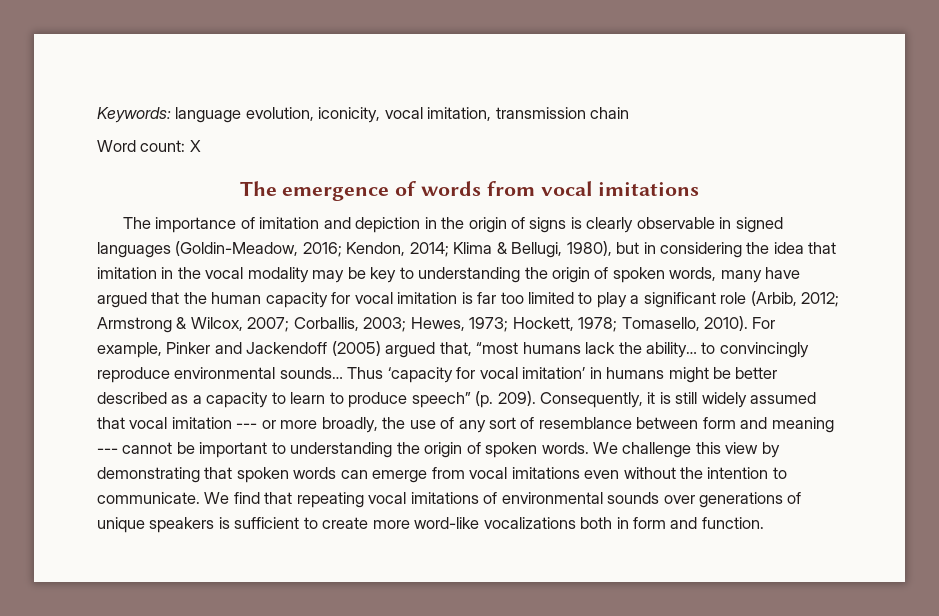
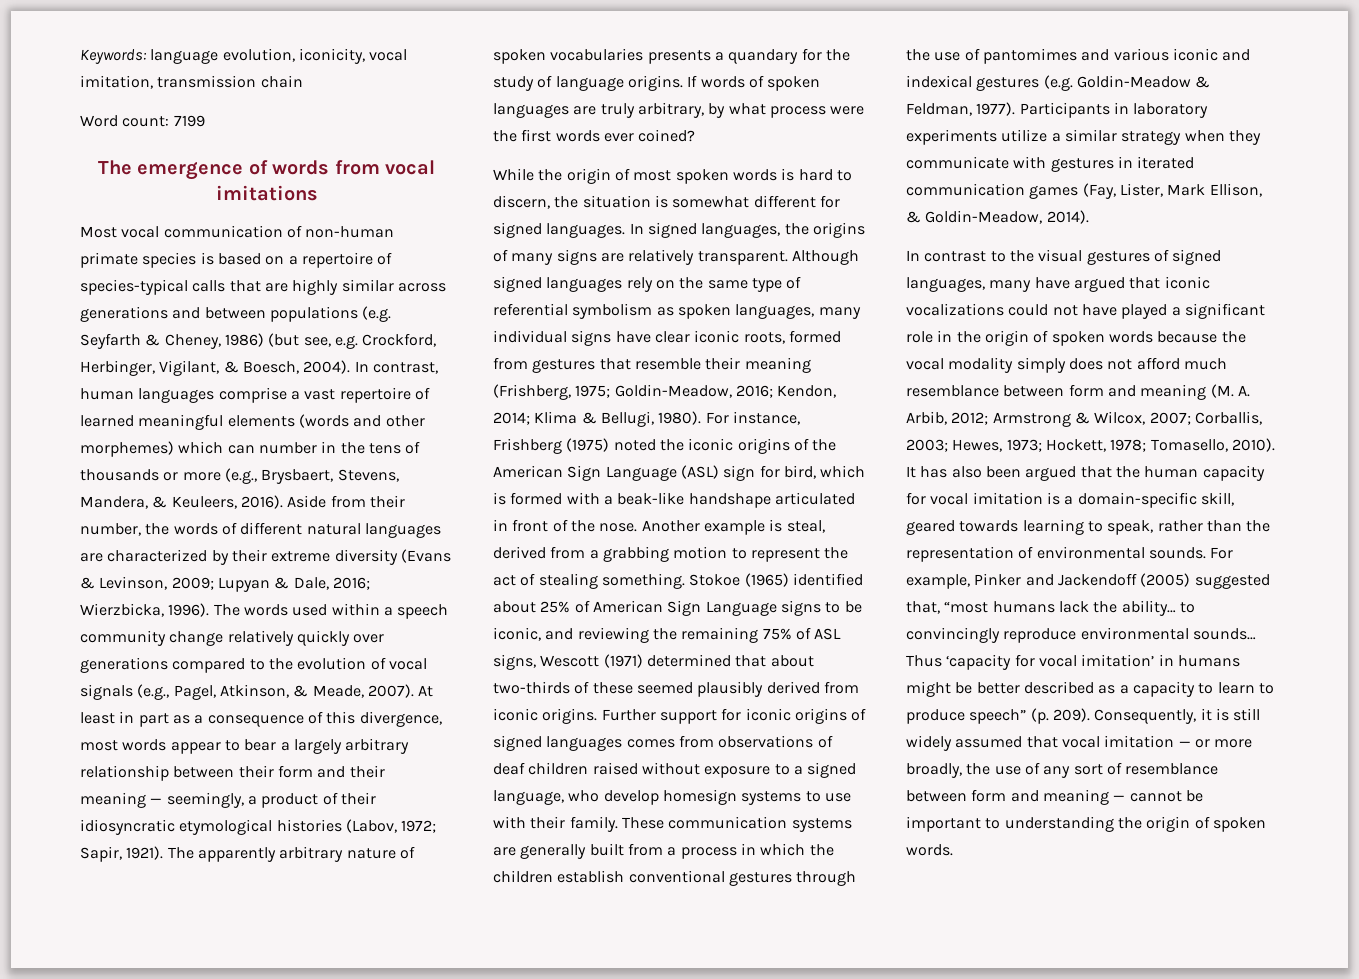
[189,140,201,152] X -> [173,115,205,127] 7199
[122,217,783,233] [97,241,299,258] The importance of imitation and depiction in the origin of signs is clearly observable in signed languages (Goldin-Meadow, -> [80,225,395,238] [80,252,393,268] [80,279,446,295] [80,306,392,322] [80,333,437,349] [80,360,438,376] [80,387,430,403] [80,414,425,430] [80,441,421,457] [80,468,399,484] [80,495,405,509] [80,522,441,538] [80,549,451,565] [80,576,370,592] [80,603,449,619] [80,630,385,646] [80,657,427,673] [80,684,434,700] [80,711,442,727] [80,738,410,754] [80,765,385,781] [80,792,376,808] [80,819,437,835] [80,846,415,862] [493,48,850,64] [493,75,821,91] [493,102,865,118] [493,129,696,142] [493,168,852,184] [493,195,840,209] [493,222,865,238] [493,249,859,265] [493,276,802,292] [493,303,861,319] [493,330,841,346] [493,357,811,373] [493,384,732,400] Most vocal communication of non-human primate species is based on a repertoire of species-typical calls that are highly similar across generations and between populations (e.g. Seyfarth & Cheney, 1986) (but see, e.g. Crockford, Herbinger, Vigilant, & Boesch, 2004). In contrast, human languages comprise a vast repertoire of learned meaningful elements (words and other morphemes) which can number in the tens of thousands or more (e.g., Brysbaert, Stevens, Mandera, & Keuleers, 2016). Aside from their number, the words of different natural languages are characterized by their extreme diversity (Evans & Levinson, 2009; Lupyan & Dale, 2016; Wierzbicka, 1996). The words used within a speech community change relatively quickly over generations compared to the evolution of vocal signals (e.g., Pagel, Atkinson, & Meade, 2007). At least in part as a consequence of this divergence, most words appear to bear a largely arbitrary relationship between their form and their meaning — seemingly, a product of their idiosyncratic etymological histories (Labov, 1972; Sapir, 1921). The apparently arbitrary nature of spoken vocabularies presents a quandary for the study of language origins. If words of spoken languages are truly arbitrary, by what process were the first words ever coined? // While the origin of most spoken words is hard to discern, the situation is somewhat different for signed languages. In signed languages, the origins of many signs are relatively transparent. Although signed languages rely on the same type of referential symbolism as spoken languages, many individual signs have clear iconic roots, formed from gestures that resemble their meaning (Frishberg, 1975; Goldin-Meadow,
[566,241,837,258] [97,267,801,283] [97,291,797,308] 1980), but in considering the idea that imitation in the vocal modality may be key to understanding the origin of spoken words, many have argued that the human capacity for vocal imitation is far too limited to play a significant role (Arbib, -> [658,411,800,425] [493,438,837,454] [493,465,866,481] [493,492,855,508] [493,519,825,535] [493,546,849,562] [493,573,863,589] [493,600,862,616] [493,627,842,643] [493,654,814,670] [493,681,859,697] [493,708,867,724] [493,735,833,751] [493,762,857,778] [493,789,851,805] [493,816,852,832] [493,843,834,859] [493,870,857,886] [906,48,1251,64] [906,75,1211,91] [906,102,1209,118] [906,129,1261,145] [906,156,1195,172] [906,183,1262,199] [906,210,1089,224] [906,249,1222,265] [906,276,1210,292] [906,303,1265,319] [906,330,1246,346] [906,357,1227,373] [906,384,1250,400] [906,411,947,425] 1980). For instance, Frishberg (1975) noted the iconic origins of the American Sign Language (ASL) sign for bird, which is formed with a beak-like handshape articulated in front of the nose. Another example is steal, derived from a grabbing motion to represent the act of stealing something. Stokoe (1965) identified about 25% of American Sign Language signs to be iconic, and reviewing the remaining 75% of ASL signs, Wescott (1971) determined that about two-thirds of these seemed plausibly derived from iconic origins. Further support for iconic origins of signed languages comes from observations of deaf children raised without exposure to a signed language, who develop homesign systems to use with their family. These communication systems are generally built from a process in which the children establish conventional gestures through the use of pantomimes and various iconic and indexical gestures (e.g. Goldin-Meadow & Feldman, 1977). Participants in laboratory experiments utilize a similar strategy when they communicate with gestures in iterated communication games (Fay, Lister, Mark Ellison, & Goldin-Meadow, 2014). // In contrast to the visual gestures of signed languages, many have argued that iconic vocalizations could not have played a significant role in the origin of spoken words because the vocal modality simply does not afford much resemblance between form and meaning (M. A. Arbib,
(749, 323) none -> [906,465,1265,481] [906,492,1234,508] [906,519,1271,535] [906,546,1206,562] It has also been argued that the human capacity for vocal imitation is a domain-specific skill, geared towards learning to speak, rather than the representation of environmental sounds.
[385,342,436,358] argued -> [1194,574,1270,589] suggested
[236,423,258,429] --- -> [1178,741,1191,747] —
[97,448,118,454] --- -> [1113,795,1126,801] —
[593,442,780,458] [97,467,787,483] [97,492,802,508] [97,517,764,533] We challenge this view by demonstrating that spoken words can emerge from vocal imitations even without the intention to communicate. We find that repeating vocal imitations of environmental sounds over generations of unique speakers is sufficient to create more word-like vocalizations both in form and function. -> (953, 850) none

